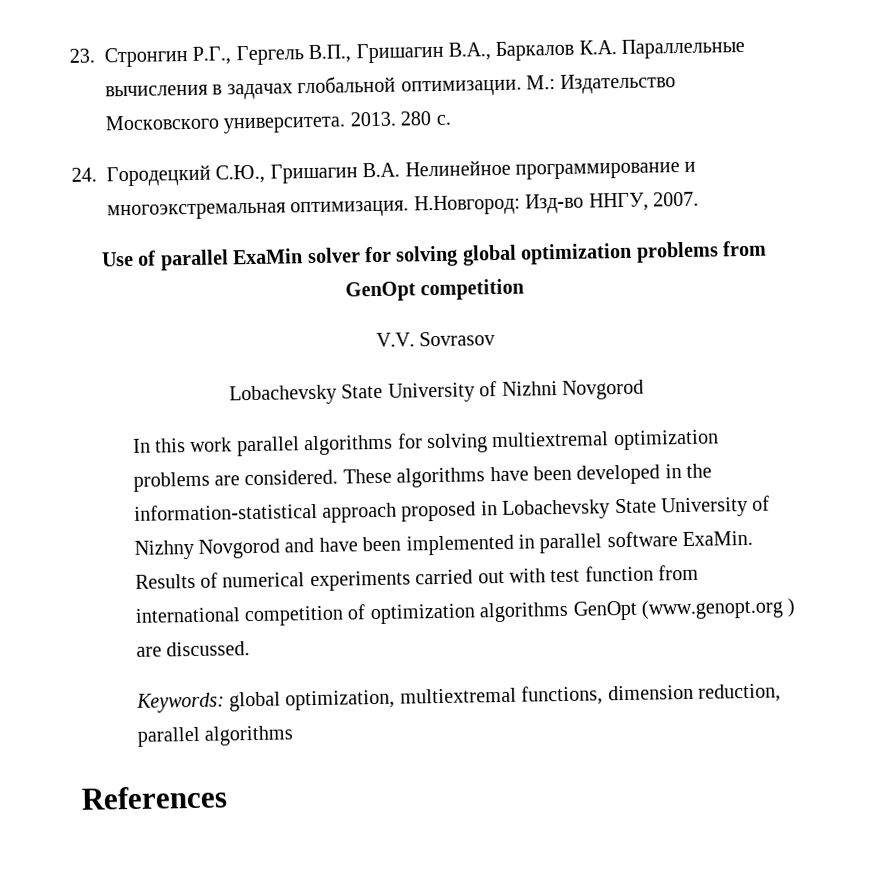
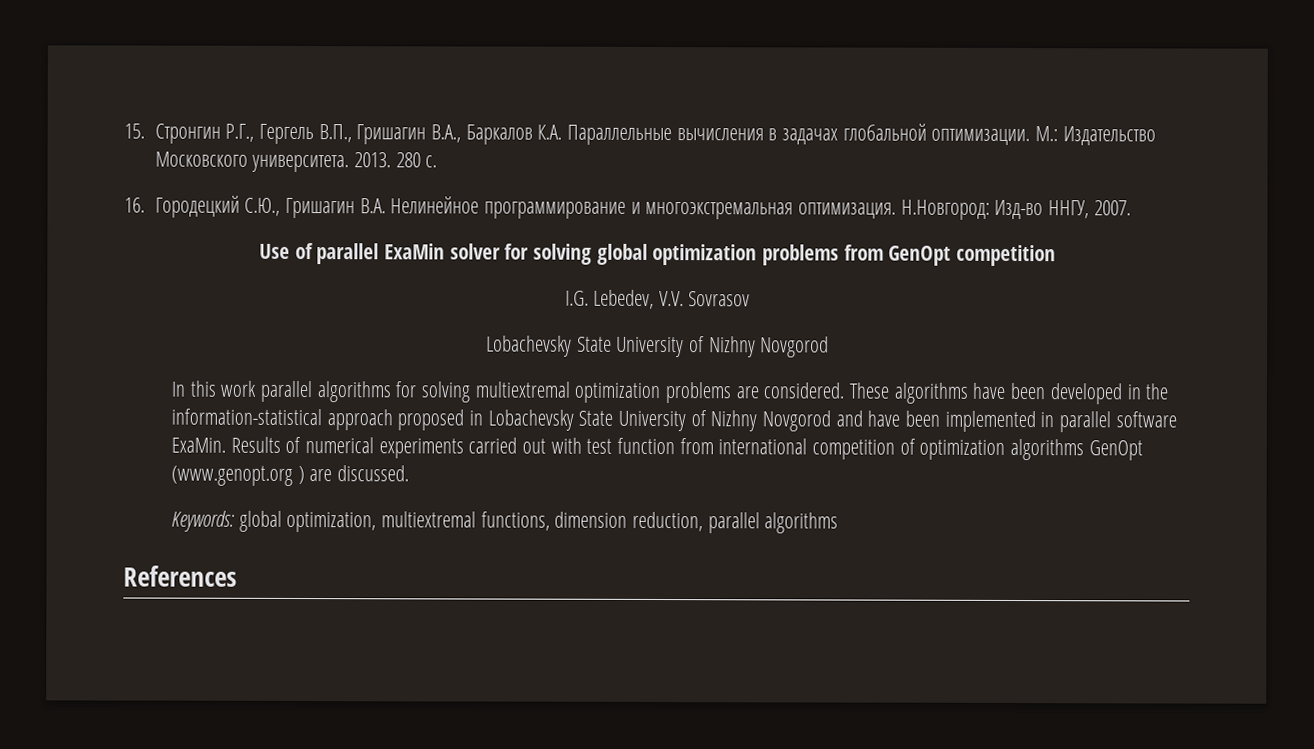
[69,48,95,63] 23. -> [124,123,145,139] 15.
[71,167,97,182] 24. -> [124,197,145,213] 16.
(525, 289) none -> [564,289,655,309] I.G. Lebedev,
[501,381,558,396] Nizhni -> [708,336,756,358] Nizhny

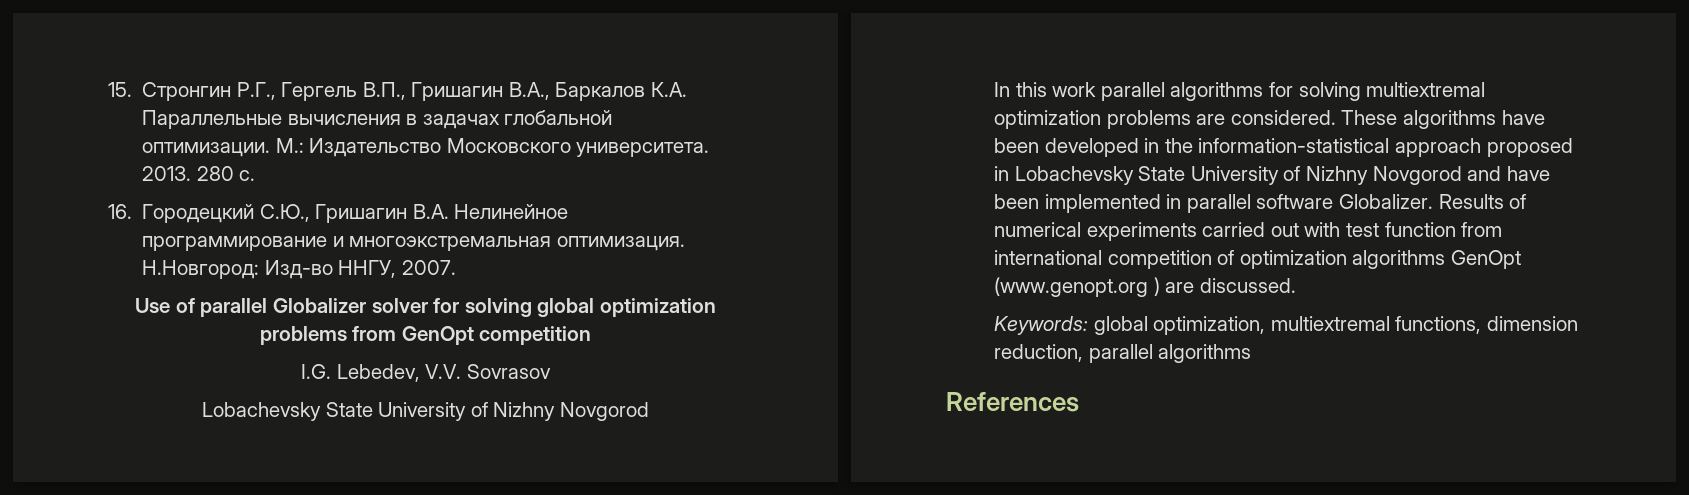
[383,243,445,260] ExaMin -> [272,298,366,313] Globalizer
[171,437,227,453] ExaMin. -> [1339,194,1434,209] Globalizer.

